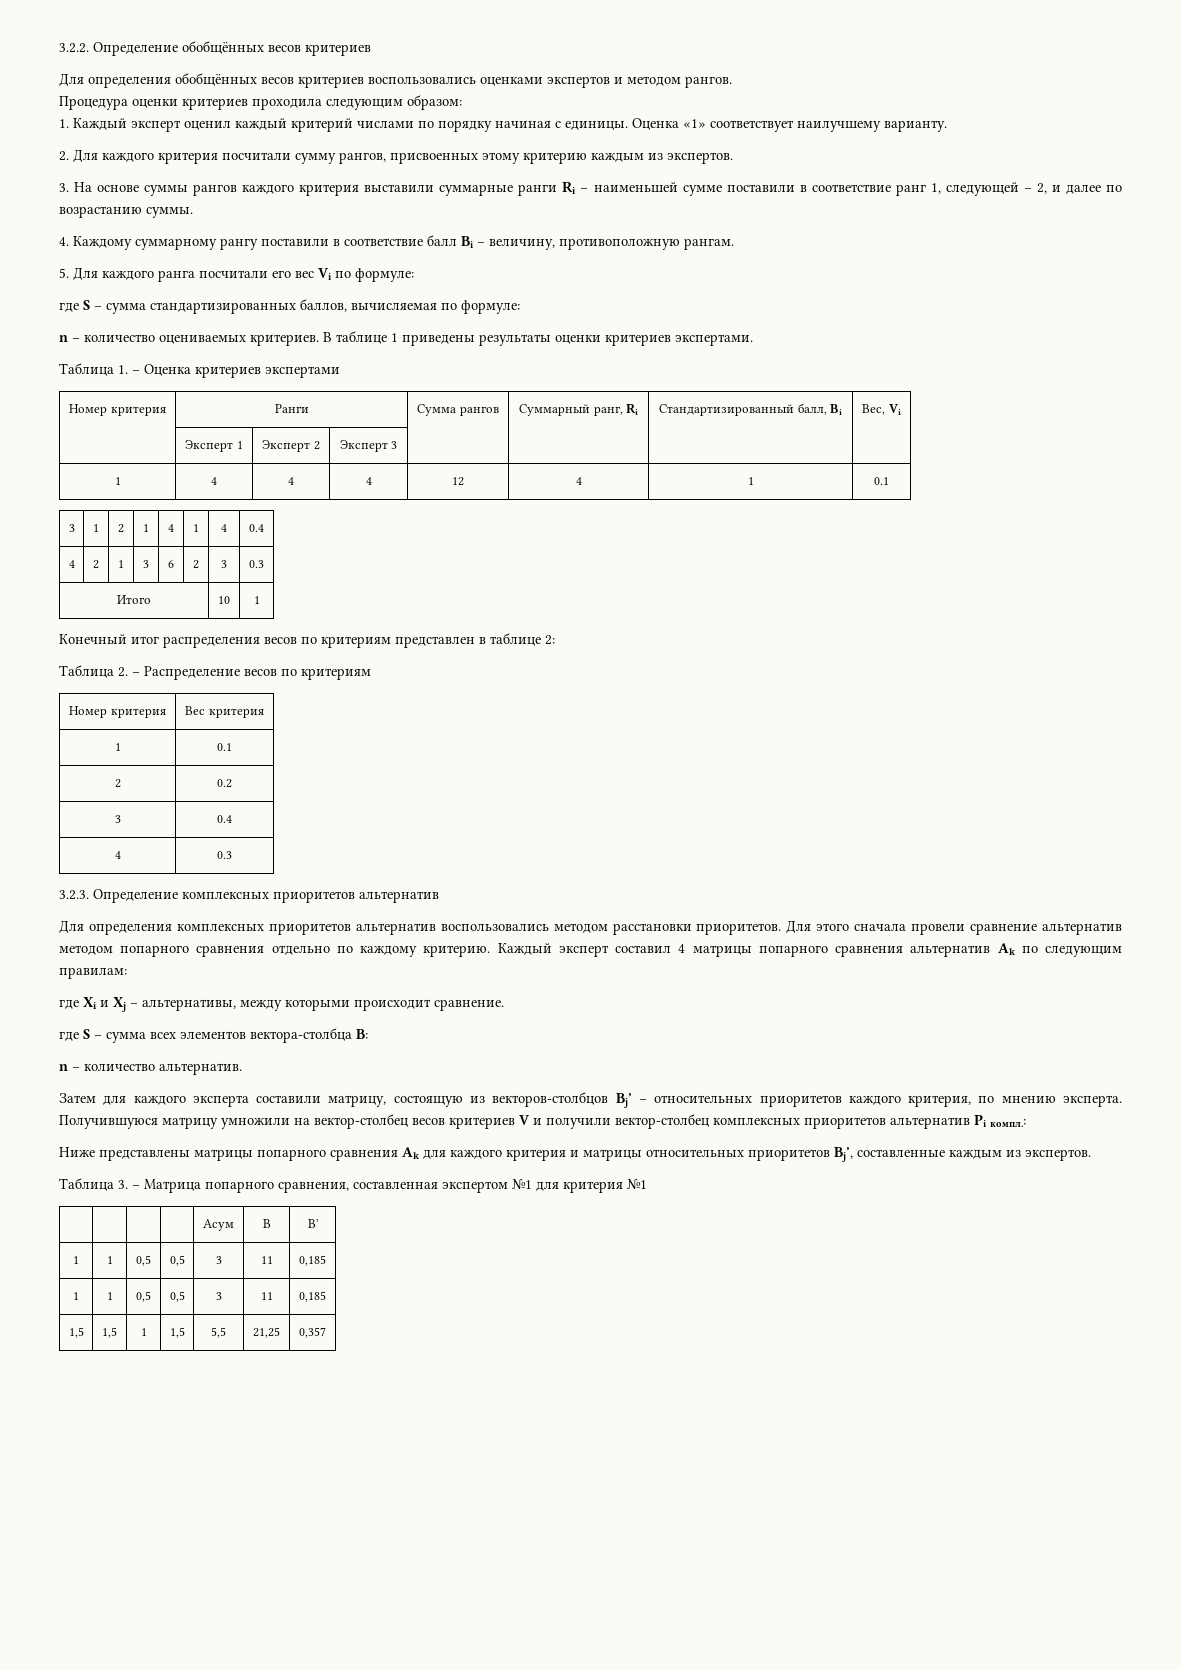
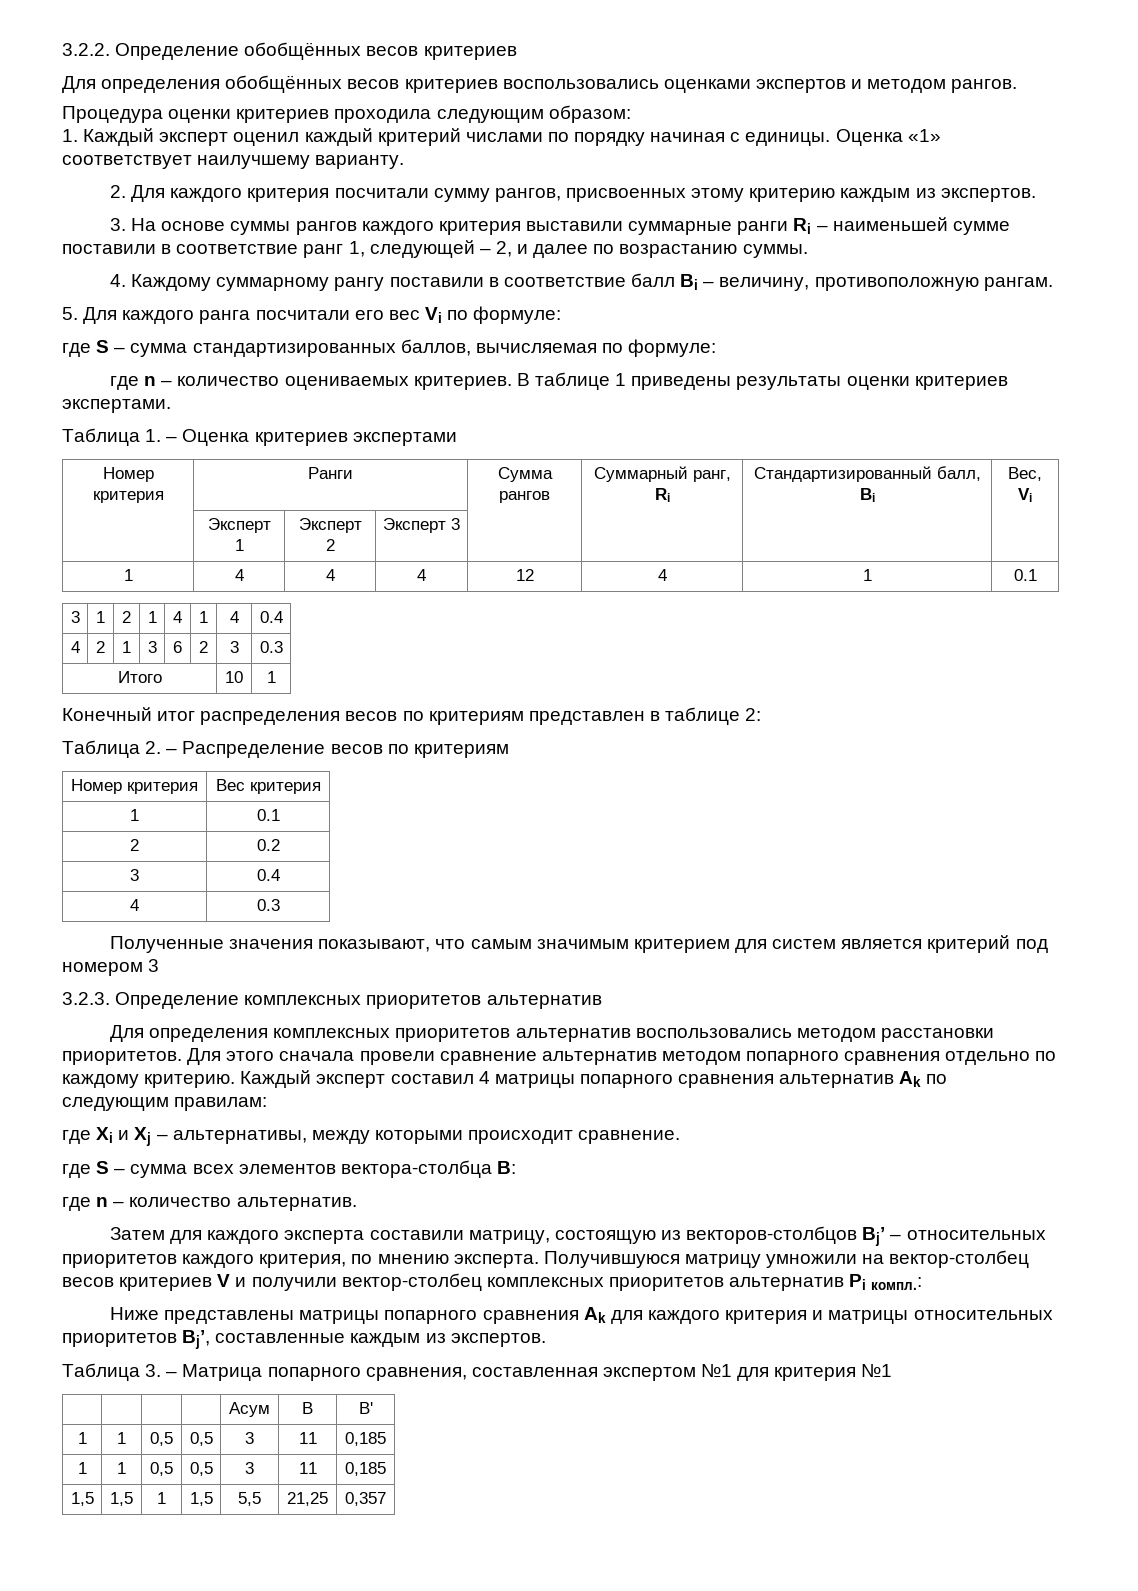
(520, 307) none -> [110,376,140,390] где
(233, 855) none -> [110,935,1048,953] [62,959,160,976] // Полученные значения показывают, что самым значимым критерием для систем является критерий под номером 3
(368, 1034) none -> [62,1197,91,1211] где

